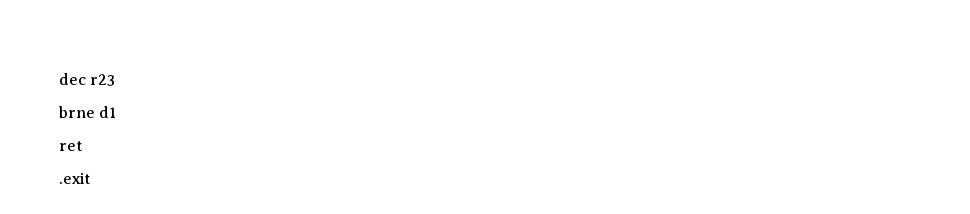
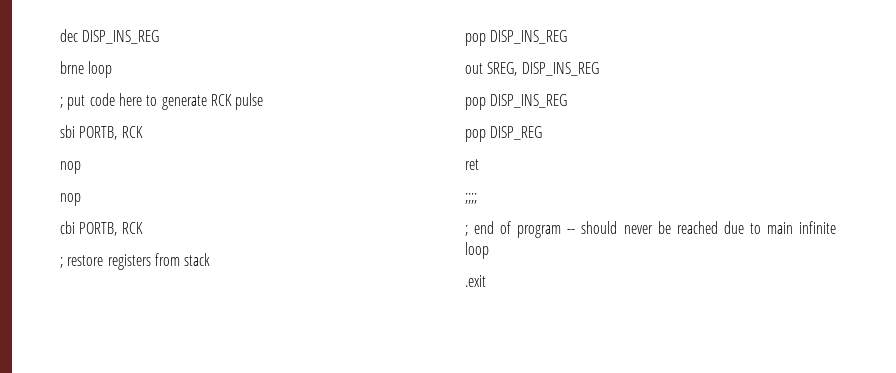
[90,74,116,86] r23 -> [82,30,160,44] DISP_INS_REG
[99,106,117,118] [59,141,83,151] d1 // ret -> [88,61,113,78] [60,93,264,110] [60,125,143,140] [60,161,81,174] [60,193,81,206] [60,221,143,236] [60,253,211,270] [465,30,568,46] [465,62,599,76] [465,94,568,110] [465,126,543,142] [465,159,479,170] [465,193,477,204] [465,221,836,238] [465,242,489,259] loop // ; put code here to generate RCK pulse // sbi PORTB, RCK // nop // nop // cbi PORTB, RCK // ; restore registers from stack // pop DISP_INS_REG // out SREG, DISP_INS_REG // pop DISP_INS_REG // pop DISP_REG // ret // ;;;; // ; end of program -- should never be reached due to main infinite loop

